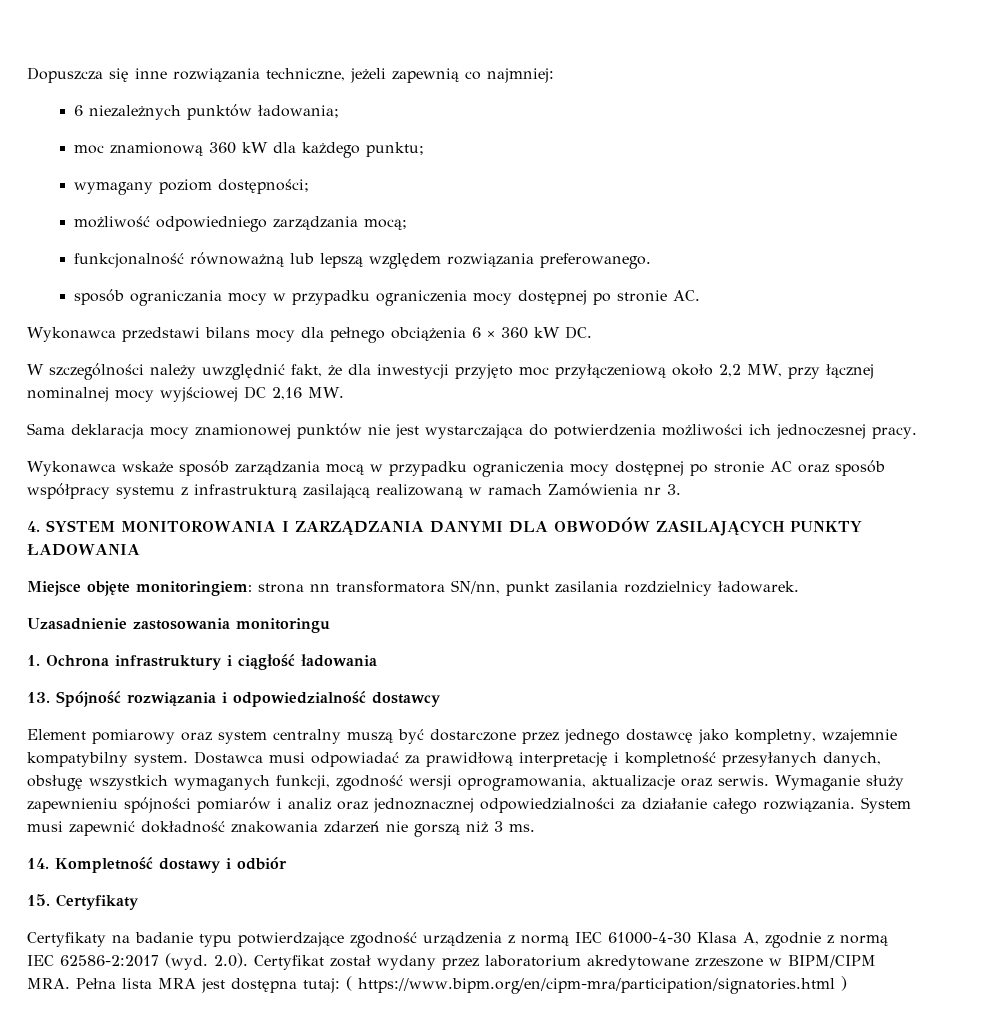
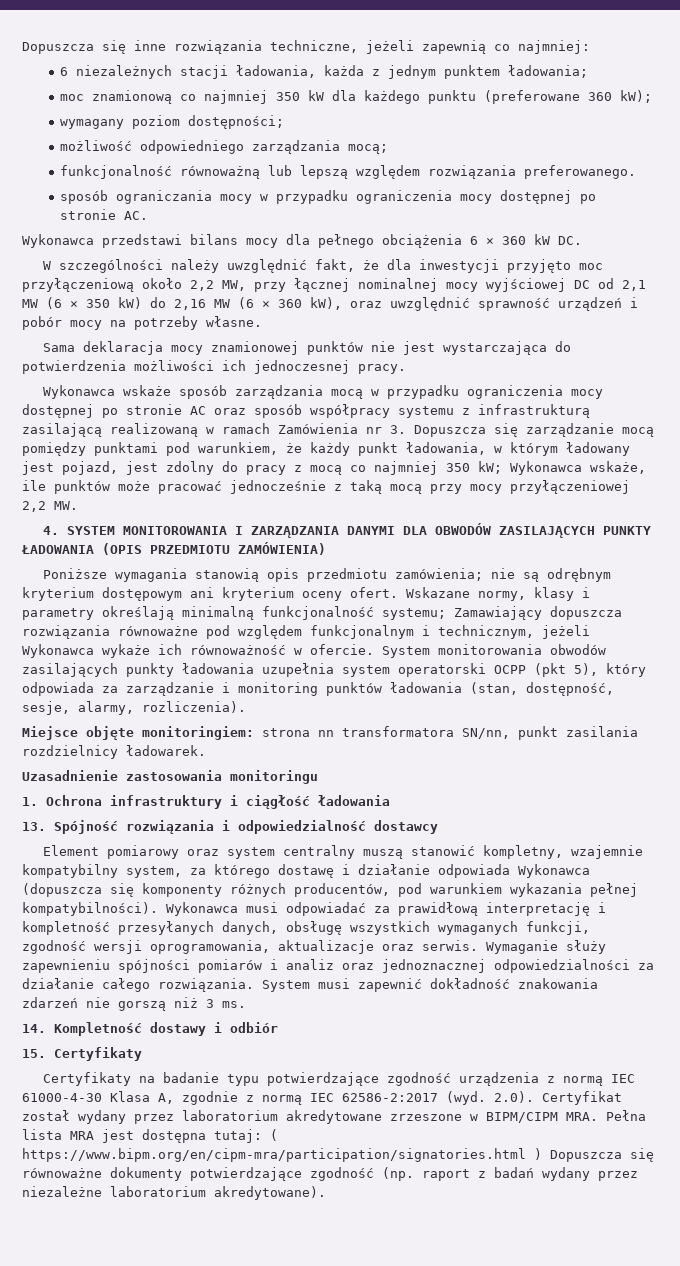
[187,104,340,120] [74,142,425,158] punktów ładowania; // moc znamionową 360 kW dla każdego punktu; -> [180,65,589,79] [60,90,653,104] stacji ładowania, każda z jednym punktem ładowania; // moc znamionową co najmniej 350 kW dla każdego punktu (preferowane 360 kW);
[272,387,344,400] 2,16 MW. -> [598,278,646,291] [22,297,638,311] [22,316,262,330] od 2,1 MW (6 × 350 kW) do 2,16 MW (6 × 360 kW), oraz uwzględnić sprawność urządzeń i pobór mocy na potrzeby własne.
(681, 489) none -> [414,423,654,437] [22,442,630,456] [22,461,646,475] [22,480,630,494] [22,501,78,512] Dopuszcza się zarządzanie mocą pomiędzy punktami pod warunkiem, że każdy punkt ładowania, w którym ładowany jest pojazd, jest zdolny do pracy z mocą co najmniej 350 kW; Wykonawca wskaże, ile punktów może pracować jednocześnie z taką mocą przy mocy przyłączeniowej 2,2 MW.
(140, 550) none -> [102,542,326,555] [43,568,612,582] [22,587,590,601] [22,606,622,620] [22,625,590,639] [22,644,606,658] [22,663,646,677] [22,682,614,696] [22,701,246,715] (OPIS PRZEDMIOTU ZAMÓWIENIA) // Poniższe wymagania stanowią opis przedmiotu zamówienia; nie są odrębnym kryterium dostępowym ani kryterium oceny ofert. Wskazane normy, klasy i parametry określają minimalną funkcjonalność systemu; Zamawiający dopuszcza rozwiązania równoważne pod względem funkcjonalnym i technicznym, jeżeli Wykonawca wykaże ich równoważność w ofercie. System monitorowania obwodów zasilających punkty ładowania uzupełnia system operatorski OCPP (pkt 5), który odpowiada za zarządzanie i monitoring punktów ładowania (stan, dostępność, sesje, alarmy, rozliczenia).
[398,729,897,745] [27,751,263,767] być dostarczone przez jednego dostawcę jako kompletny, wzajemnie kompatybilny system. Dostawca -> [411,845,644,859] [22,864,590,878] [22,883,638,897] [22,902,238,916] stanowić kompletny, wzajemnie kompatybilny system, za którego dostawę i działanie odpowiada Wykonawca (dopuszcza się komponenty różnych producentów, pod warunkiem wykazania pełnej kompatybilności). Wykonawca
(847, 983) none -> [550,1148,654,1162] [22,1167,638,1181] [22,1186,326,1200] Dopuszcza się równoważne dokumenty potwierdzające zgodność (np. raport z badań wydany przez niezależne laboratorium akredytowane).

